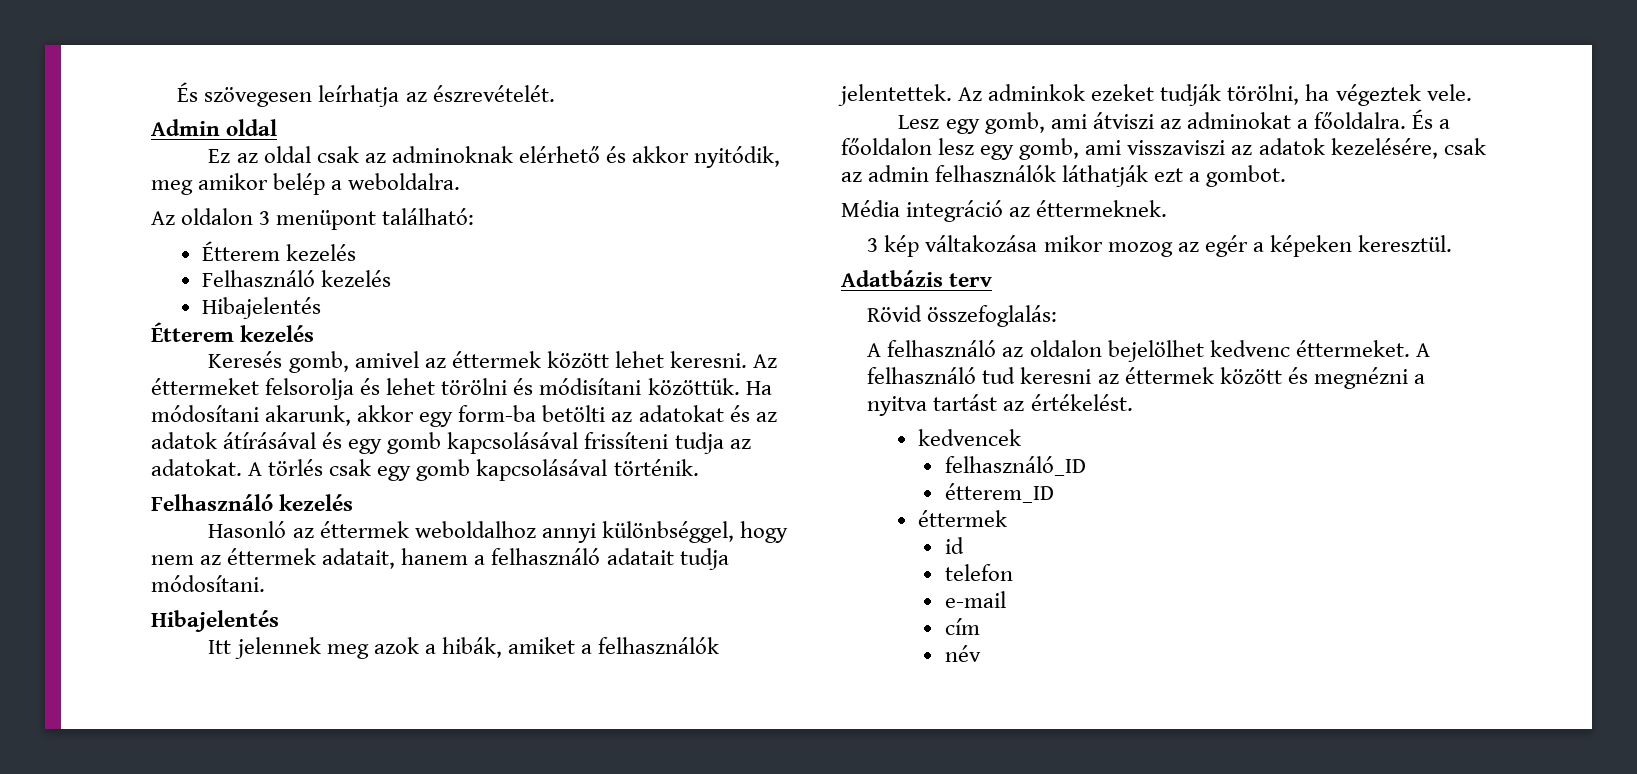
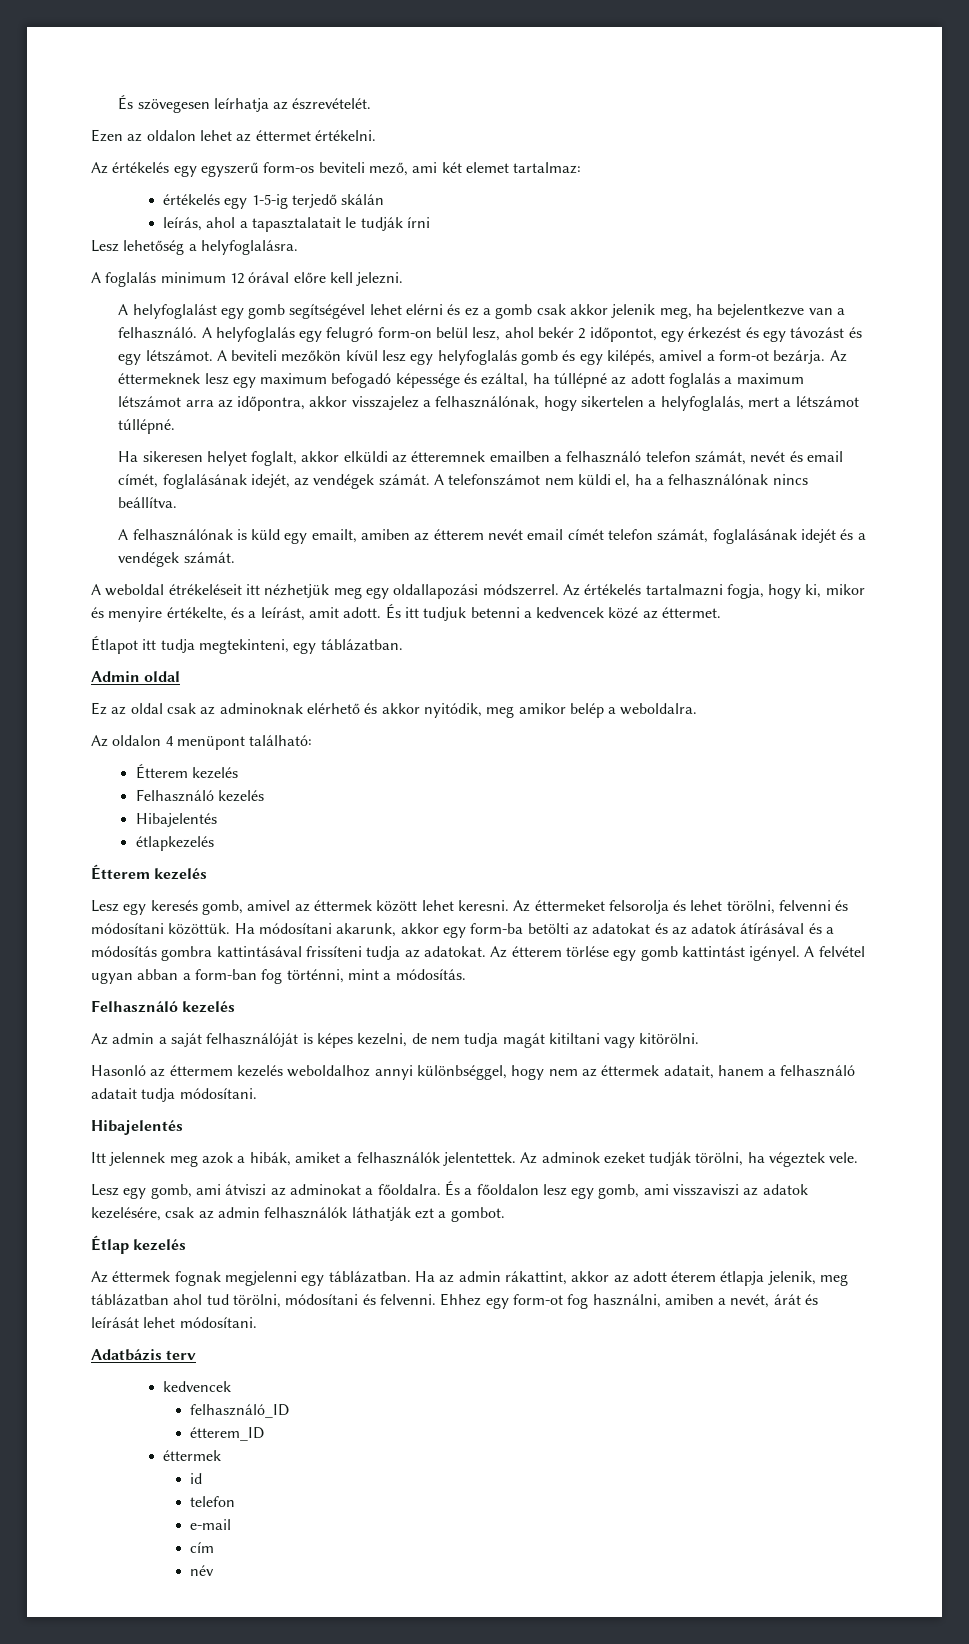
(555, 93) none -> [91,129,376,142] [91,162,582,177] [162,194,385,209] [162,217,430,232] [91,240,298,255] [91,272,404,287] [118,304,845,319] [118,327,862,342] [118,350,847,365] [118,373,804,388] [118,396,859,411] [118,419,176,434] [118,451,843,466] [118,474,808,489] [118,497,178,508] [118,529,866,544] [118,552,235,567] [91,584,865,599] [91,604,722,622] [91,636,403,654] // Ezen az oldalon lehet az éttermet értékelni. // Az értékelés egy egyszerű form-os beviteli mező, ami két elemet tartalmaz: // értékelés egy 1-5-ig terjedő skálán // leírás, ahol a tapasztalatait le tudják írni // Lesz lehetőség a helyfoglalásra. // A foglalás minimum 12 órával előre kell jelezni. // A helyfoglalást egy gomb segítségével lehet elérni és ez a gomb csak akkor jelenik meg, ha bejelentkezve van a felhasználó. A helyfoglalás egy felugró form-on belül lesz, ahol bekér 2 időpontot, egy érkezést és egy távozást és egy létszámot. A beviteli mezőkön kívül lesz egy helyfoglalás gomb és egy kilépés, amivel a form-ot bezárja. Az éttermeknek lesz egy maximum befogadó képessége és ezáltal, ha túllépné az adott foglalás a maximum létszámot arra az időpontra, akkor visszajelez a felhasználónak, hogy sikertelen a helyfoglalás, mert a létszámot túllépné. // Ha sikeresen helyet foglalt, akkor elküldi az étteremnek emailben a felhasználó telefon számát, nevét és email címét, foglalásának idejét, az vendégek számát. A telefonszámot nem küldi el, ha a felhasználónak nincs beállítva. // A felhasználónak is küld egy emailt, amiben az étterem nevét email címét telefon számát, foglalásának idejét és a vendégek számát. // A weboldal étrékeléseit itt nézhetjük meg egy oldallapozási módszerrel. Az értékelés tartalmazni fogja, hogy ki, mikor és menyire értékelte, és a leírást, amit adott. És itt tudjuk betenni a kedvencek közé az éttermet. // Étlapot itt tudja megtekinteni, egy táblázatban.
[259,211,271,225] 3 -> [165,736,174,746] 4
[151,322,315,342] [208,351,283,368] // Étterem kezelés // Keresés -> [135,836,214,851] [91,864,208,880] [91,900,198,915] // étlapkezelés // Étterem kezelés // Lesz egy keresés
[441,378,642,395] törölni és módisítani -> [726,900,849,914] [91,923,164,934] törölni, felvenni és módosítani
[348,432,751,454] [151,459,699,481] [151,494,354,511] egy gomb kapcsolásával frissíteni tudja az adatokat. A törlés csak egy gomb kapcsolásával történik. // Felhasználó kezelés -> [826,927,835,934] [91,946,865,961] [91,969,466,984] [91,1000,236,1013] [91,1033,700,1048] a módosítás gombra kattintásával frissíteni tudja az adatokat. Az étterem törlése egy gomb kattintást igényel. A felvétel ugyan abban a form-ban fog történni, mint a módosítás. // Felhasználó kezelés // Az admin a saját felhasználóját is képes kezelni, de nem tudja magát kitiltani vagy kitörölni.
[319,521,409,538] éttermek -> [169,1065,283,1077] éttermem kezelés
[988,84,1086,101] adminkok -> [541,1152,600,1163] adminok
[841,200,1168,222] [867,235,1453,257] [841,270,993,287] [867,305,1058,327] [867,340,1430,362] [867,367,1425,389] [867,394,1133,416] Média integráció az éttermeknek. // 3 kép váltakozása mikor mozog az egér a képeken keresztül. // Adatbázis terv // Rövid összefoglalás: // A felhasználó az oldalon bejelölhet kedvenc éttermeket. A felhasználó tud keresni az éttermek között és megnézni a nyitva tartást az értékelést. -> [91,1235,187,1254] [91,1271,849,1286] [91,1293,819,1309] [91,1317,257,1328] [91,1349,197,1361] Étlap kezelés // Az éttermek fognak megjelenni egy táblázatban. Ha az admin rákattint, akkor az adott éterem étlapja jelenik, meg táblázatban ahol tud törölni, módosítani és felvenni. Ehhez egy form-ot fog használni, amiben a nevét, árát és leírását lehet módosítani. // Adatbázis terv

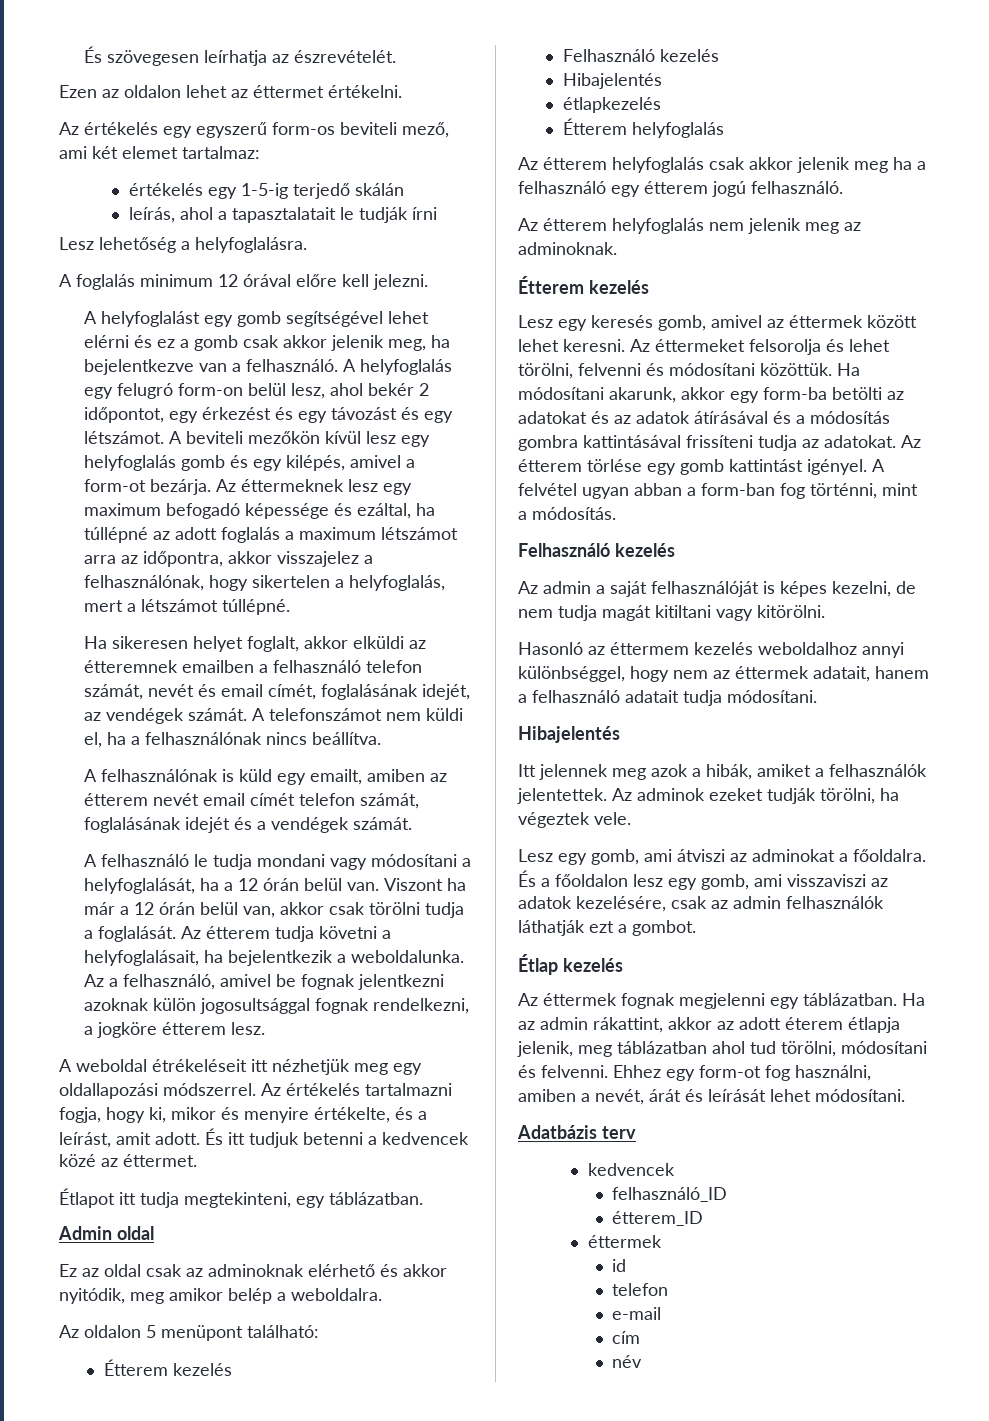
(235, 558) none -> [83,854,471,870] [83,878,466,894] [83,902,464,918] [83,926,391,942] [83,950,464,966] [83,974,444,990] [83,998,469,1014] [83,1022,265,1038] // A felhasználó le tudja mondani vagy módosítani a helyfoglalását, ha a 12 órán belül van. Viszont ha már a 12 órán belül van, akkor csak törölni tudja a foglalását. Az étterem tudja követni a helyfoglalásait, ha bejelentkezik a weboldalunka. Az a felhasználó, amivel be fognak jelentkezni azoknak külön jogosultsággal fognak rendelkezni, a jogköre étterem lesz.
[165,736,174,746] 4 -> [146,1325,156,1338] 5
(214, 843) none -> [562,118,724,138] [518,157,926,173] [518,181,843,197] [518,218,861,234] [518,242,617,255] // Étterem helyfoglalás // Az étterem helyfoglalás csak akkor jelenik meg ha a felhasználó egy étterem jogú felhasználó. // Az étterem helyfoglalás nem jelenik meg az adminoknak.

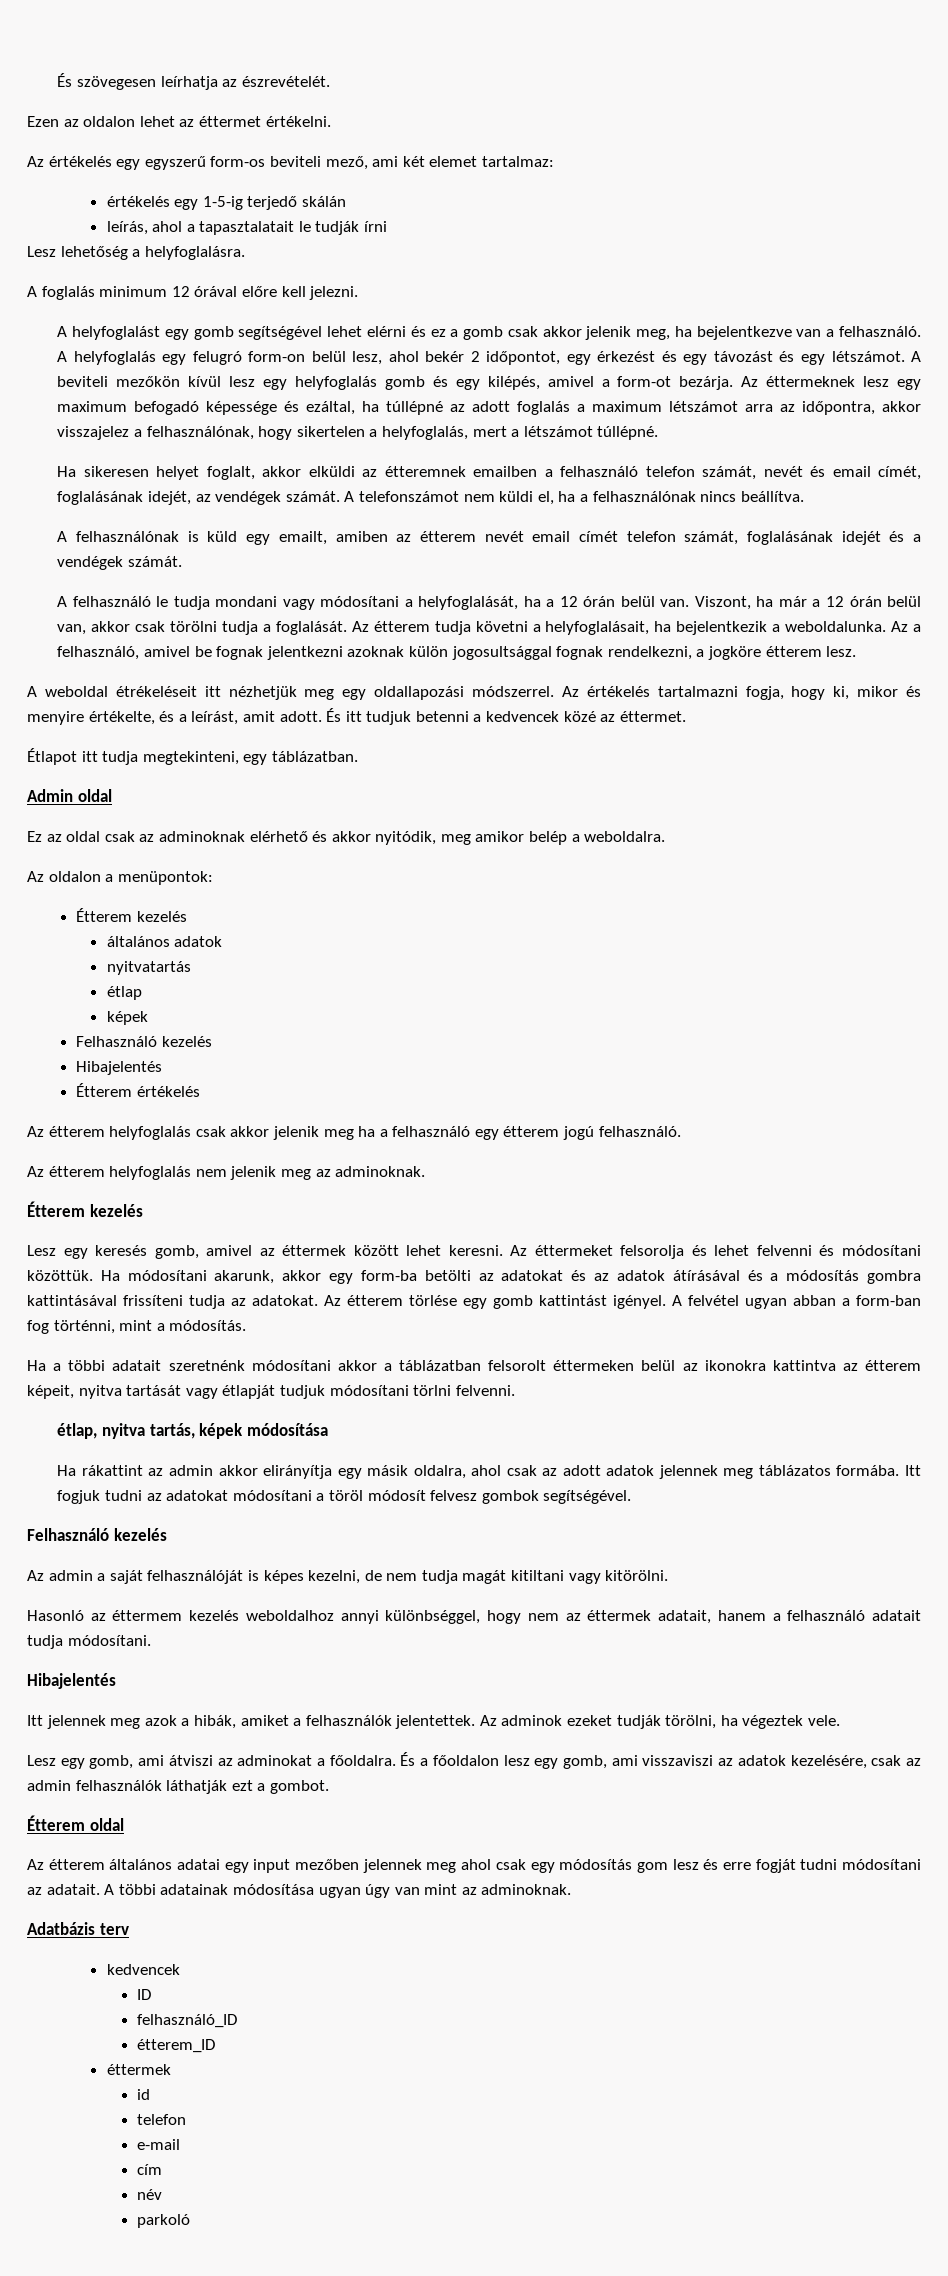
[383,878,443,891] Viszont -> [694,596,751,610] Viszont,
[146,1325,319,1341] [103,1359,232,1376] 5 menüpont található: // Étterem kezelés -> [105,871,213,885] [76,908,187,922] [106,936,223,947] [106,961,191,975] [106,986,142,1000] [106,1011,148,1025] a menüpontok: // Étterem kezelés // általános adatok // nyitvatartás // étlap // képek
[562,97,661,113] [562,118,724,138] // étlapkezelés // Étterem helyfoglalás -> [76,1083,200,1097] // Étterem értékelés
[518,363,573,379] törölni, -> (750, 1250) none
(616, 513) none -> [27,1360,921,1371] [27,1385,515,1399] [57,1423,328,1439] [57,1465,921,1479] [57,1490,632,1504] // Ha a többi adatait szeretnénk módosítani akkor a táblázatban felsorolt éttermeken belül az ikonokra kattintva az étterem képeit, nyitva tartását vagy étlapját tudjuk módosítani törlni felvenni. // étlap, nyitva tartás, képek módosítása // Ha rákattint az admin akkor elirányítja egy másik oldalra, ahol csak az adott adatok jelennek meg táblázatos formába. Itt fogjuk tudni az adatokat módosítani a töröl módosít felvesz gombok segítségével.
[518,954,623,975] [518,993,925,1009] [518,1017,900,1033] [517,1041,927,1057] [518,1065,871,1081] [518,1089,905,1105] Étlap kezelés // Az éttermek fognak megjelenni egy táblázatban. Ha az admin rákattint, akkor az adott éterem étlapja jelenik, meg táblázatban ahol tud törölni, módosítani és felvenni. Ehhez egy form-ot fog használni, amiben a nevét, árát és leírását lehet módosítani. -> [27,1815,124,1831] [27,1859,922,1873] [27,1884,572,1898] Étterem oldal // Az étterem általános adatai egy input mezőben jelennek meg ahol csak egy módosítás gom lesz és erre fogját tudni módosítani az adatait. A többi adatainak módosítása ugyan úgy van mint az adminoknak.
(675, 1169) none -> [136,1989,151,2000] // ID
(643, 1361) none -> [136,2214,190,2228] // parkoló

